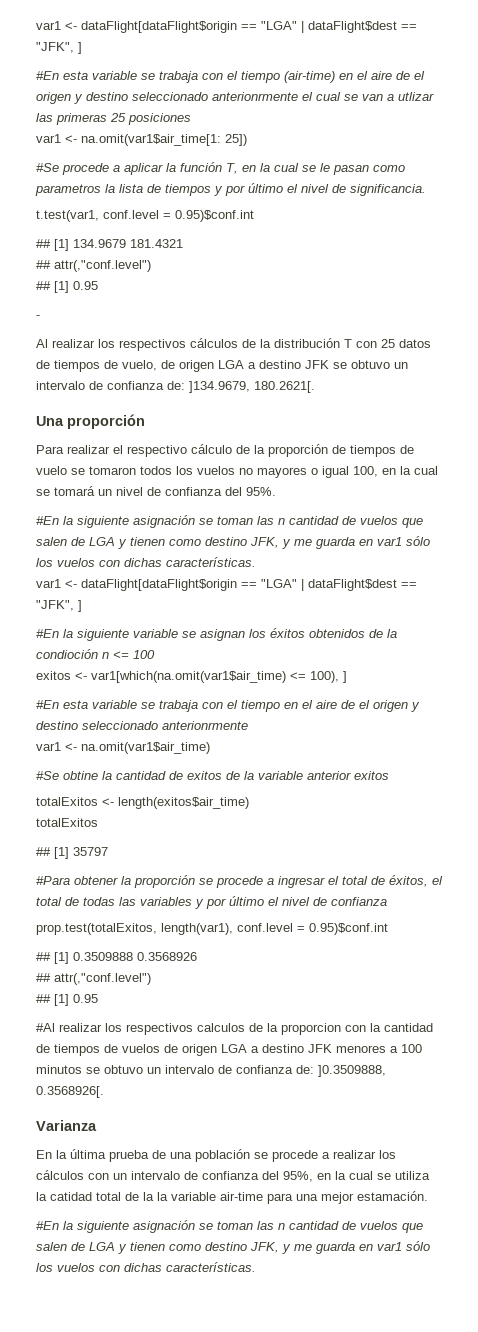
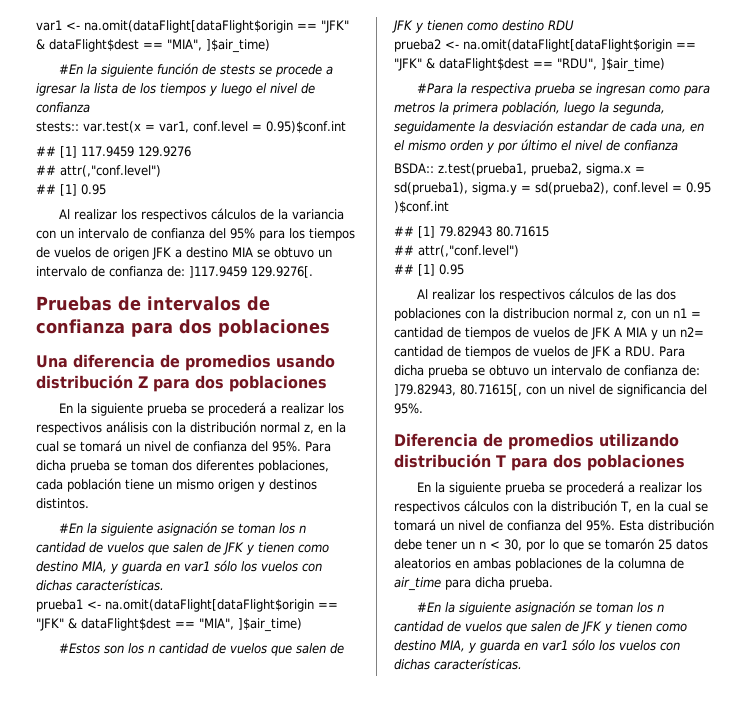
[36,21,417,33] [36,42,82,54] [36,71,425,83] [36,92,434,104] [36,113,191,125] [36,134,247,146] [36,162,405,175] [35,184,101,196] var1 <- dataFlight[dataFlight$origin == "LGA" | dataFlight$dest == "JFK", ] // #En esta variable se trabaja con el tiempo (air-time) en el aire de el origen y destino seleccionado anterionrmente el cual se van a utlizar las primeras 25 posiciones // var1 <- na.omit(var1$air_time[1: 25]) // #Se procede a aplicar la función T, en la cual se le pasan como parametros -> [36,20,349,33] [36,39,270,53] [58,63,333,77] [36,83,77,96] var1 <- na.omit(dataFlight[dataFlight$origin == "JFK" & dataFlight$dest == "MIA", ]$air_time) // #En la siguiente función de stests se procede a igresar
(161, 188) none -> [140,83,156,94] los
[225,183,426,196] [36,210,254,222] [36,239,183,251] [36,260,151,272] [36,281,98,293] [36,315,40,319] por último el nivel de significancia. // t.test(var1, conf.level = 0.95)$conf.int // ## [1] 134.9679 181.4321 // ## attr(,"conf.level") // ## [1] 0.95 // - -> [221,83,315,96] [36,102,90,113] [36,121,346,133] [36,146,191,158] [36,165,161,177] [36,184,106,196] luego el nivel de confianza // stests:: var.test(x = var1, conf.level = 0.95)$conf.int // ## [1] 117.9459 129.9276 // ## attr(,"conf.level") // ## [1] 0.95
[274,338,431,348] [36,360,408,372] [36,381,315,393] [36,414,145,429] [36,444,414,457] [36,466,378,478] distribución T con 25 datos de tiempos de vuelo, de origen LGA a destino JFK se obtuvo un intervalo de confianza de: ]134.9679, 180.2621[. // Una proporción // Para realizar el respectivo cálculo de la proporción de tiempos de vuelo se tomaron todos los vuelos no mayores o igual 100, -> [291,209,344,220] [36,228,355,241] [36,247,332,260] [36,266,313,278] [36,296,270,311] [36,319,330,337] [36,354,335,371] [36,375,327,392] [58,402,344,416] [36,421,314,435] variancia con un intervalo de confianza del 95% para los tiempos de vuelos de origen JFK a destino MIA se obtuvo un intervalo de confianza de: ]117.9459 129.9276[. // Pruebas de intervalos de confianza para dos poblaciones // Una diferencia de promedios usando distribución Z para dos poblaciones // En la siguiente prueba se procederá a realizar los respectivos análisis con la distribución normal z,
[36,515,423,528] [36,537,312,549] // #En la siguiente asignación se toman las n cantidad de vuelos que salen de LGA y tienen como destino JFK, y me -> [305,441,331,452] [36,460,329,473] [36,478,317,492] [36,498,89,509] [58,522,306,536] [36,542,329,555] [36,561,119,574] Para dicha prueba se toman dos diferentes poblaciones, cada población tiene un mismo origen y destinos distintos. // #En la siguiente asignación se toman los n cantidad de vuelos que salen de JFK y tienen como destino MIA, y
[36,579,417,591] [36,600,82,612] [36,628,397,641] [36,649,155,659] [36,671,347,683] [36,700,420,712] [36,721,248,730] [36,742,210,754] [36,771,389,780] [36,797,249,809] [36,818,98,827] [36,847,108,859] [36,875,443,888] [36,897,192,906] var1 <- dataFlight[dataFlight$origin == "LGA" | dataFlight$dest == "JFK", ] // #En la siguiente variable se asignan los éxitos obtenidos de la condioción n <= 100 // exitos <- var1[which(na.omit(var1$air_time) <= 100), ] // #En esta variable se trabaja con el tiempo en el aire de el origen y destino seleccionado anterionrmente // var1 <- na.omit(var1$air_time) // #Se obtine la cantidad de exitos de la variable anterior exitos // totalExitos <- length(exitos$air_time) // totalExitos // ## [1] 35797 // #Para obtener la proporción se procede a ingresar el total de éxitos, el total de todas las variables -> [36,599,338,612] [36,618,302,632] [58,643,344,656] [392,20,574,33] [394,39,696,52] [394,58,665,72] [416,83,710,96] [394,101,665,115] [394,120,704,134] [394,140,483,151] prueba1 <- na.omit(dataFlight[dataFlight$origin == "JFK" & dataFlight$dest == "MIA", ]$air_time) // #Estos son los n cantidad de vuelos que salen de JFK y tienen como destino RDU // prueba2 <- na.omit(dataFlight[dataFlight$origin == "JFK" & dataFlight$dest == "RDU", ]$air_time) // #Para la respectiva prueba se ingresan como para metros la primera población, luego la segunda, seguidamente la desviación estandar de cada una, en el mismo orden
[36,923,388,935] [36,952,197,964] [36,973,151,985] [36,994,98,1006] [36,1023,433,1035] [36,1044,422,1056] [36,1065,386,1077] [36,1086,104,1098] [36,1120,97,1131] [36,1149,396,1162] prop.test(totalExitos, length(var1), conf.level = 0.95)$conf.int // ## [1] 0.3509888 0.3568926 // ## attr(,"conf.level") // ## [1] 0.95 // #Al realizar los respectivos calculos de la proporcion con la cantidad de tiempos de vuelos de origen LGA a destino JFK menores a 100 minutos se obtuvo un intervalo de confianza de: ]0.3509888, 0.3568926[. // Varianza // En la última prueba de una población se procede a realizar los -> [394,163,645,176] [394,182,711,195] [394,201,449,213] [394,226,549,238] [394,245,519,257] [394,264,464,276] [416,288,676,302] [394,308,701,321] [394,327,704,340] [394,346,685,359] [394,365,700,378] [394,384,707,397] [394,403,423,414] [394,433,679,450] [394,454,685,471] [416,481,702,495] [394,501,460,514] BSDA:: z.test(prueba1, prueba2, sigma.x = sd(prueba1), sigma.y = sd(prueba2), conf.level = 0.95 )$conf.int // ## [1] 79.82943 80.71615 // ## attr(,"conf.level") // ## [1] 0.95 // Al realizar los respectivos cálculos de las dos poblaciones con la distribucion normal z, con un n1 = cantidad de tiempos de vuelos de JFK A MIA y un n2= cantidad de tiempos de vuelos de JFK a RDU. Para dicha prueba se obtuvo un intervalo de confianza de: ]79.82943, 80.71615[, con un nivel de significancia del 95%. // Diferencia de promedios utilizando distribución T para dos poblaciones // En la siguiente prueba se procederá a realizar los respectivos
[113,1171,430,1182] [36,1191,428,1204] [36,1220,423,1233] [36,1242,312,1254] un intervalo de confianza del 95%, en la cual se utiliza la catidad total de la la variable air-time para una mejor estamación. // #En la siguiente asignación se toman las n cantidad de vuelos que salen de LGA y tienen como destino JFK, y me -> [537,500,708,513] [394,519,714,531] [394,538,708,552] [394,558,684,571] [394,577,553,591] [416,601,664,615] [394,621,687,634] [394,640,477,653] la distribución T, en la cual se tomará un nivel de confianza del 95%. Esta distribución debe tener un n < 30, por lo que se tomarón 25 datos aleatorios en ambas poblaciones de la columna de air_time para dicha prueba. // #En la siguiente asignación se toman los n cantidad de vuelos que salen de JFK y tienen como destino MIA, y

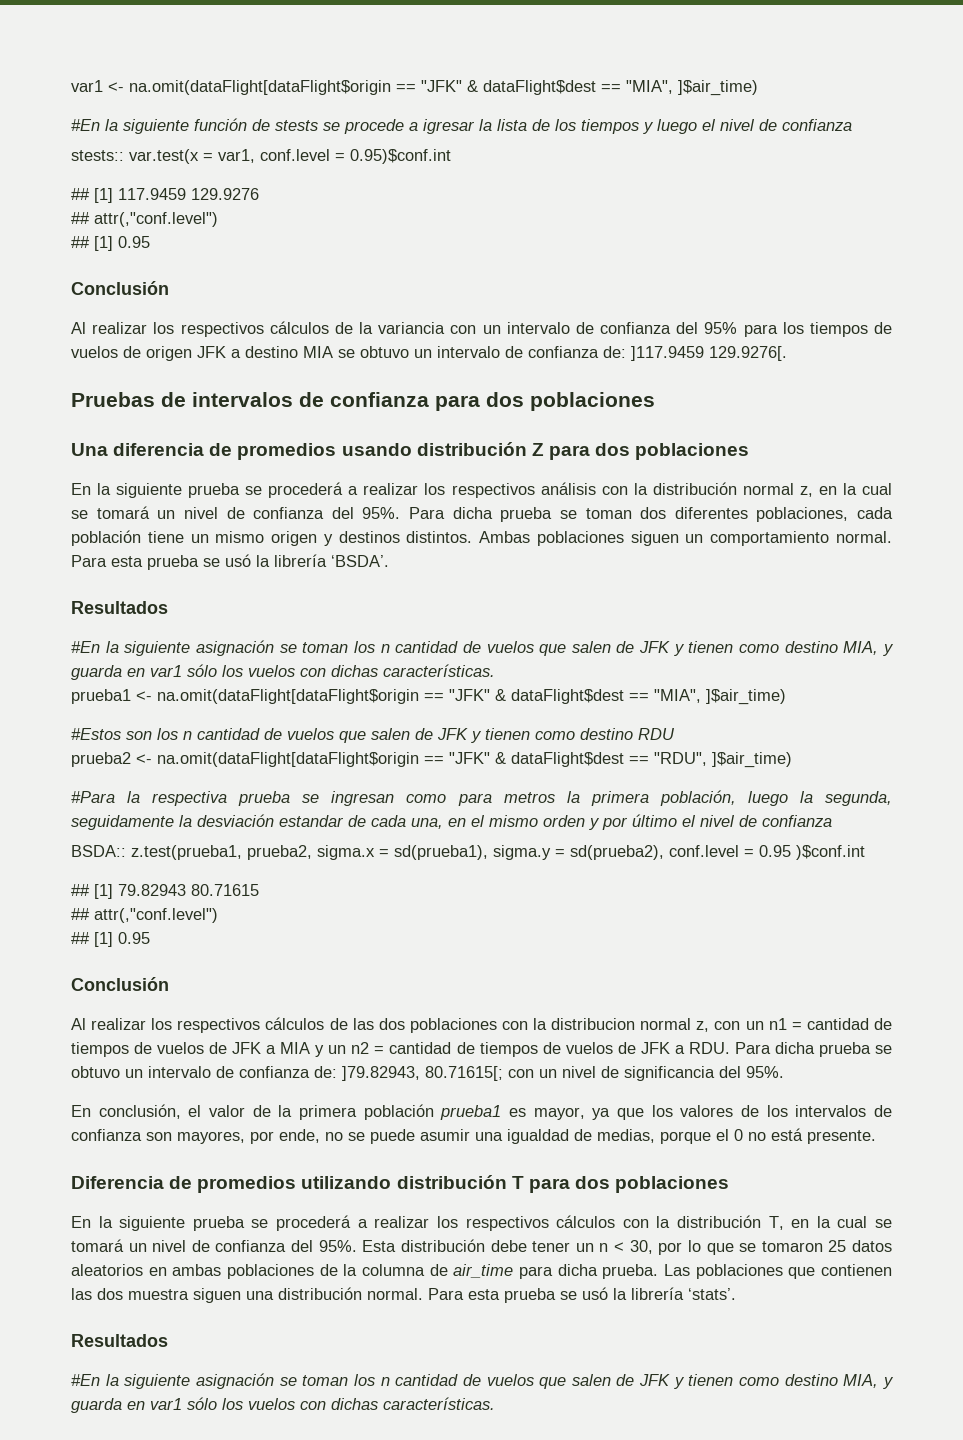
(106, 189) none -> [71,281,169,295] // Conclusión
(89, 503) none -> [479,531,892,546] [71,554,389,570] [71,601,168,614] Ambas poblaciones siguen un comportamiento normal. Para esta prueba se usó la librería ‘BSDA’. // Resultados
(464, 269) none -> [71,977,169,991] // Conclusión
[614,327,622,337] A -> [266,1045,277,1054] a
[680,327,704,337] n2= -> [351,1042,385,1054] n2 =
[460,384,522,396] 80.71615[, -> [425,1066,503,1081] 80.71615[;
(423, 408) none -> [71,1104,892,1120] [71,1128,876,1144] // En conclusión, el valor de la primera población prueba1 es mayor, ya que los valores de los intervalos de confianza son mayores, por ende, no se puede asumir una igualdad de medias, porque el 0 no está presente.
[605,538,654,550] tomarón -> [761,1241,823,1252] tomaron
(553, 583) none -> [664,1264,892,1279] [71,1287,736,1303] [71,1334,168,1347] Las poblaciones que contienen las dos muestra siguen una distribución normal. Para esta prueba se usó la librería ‘stats’. // Resultados

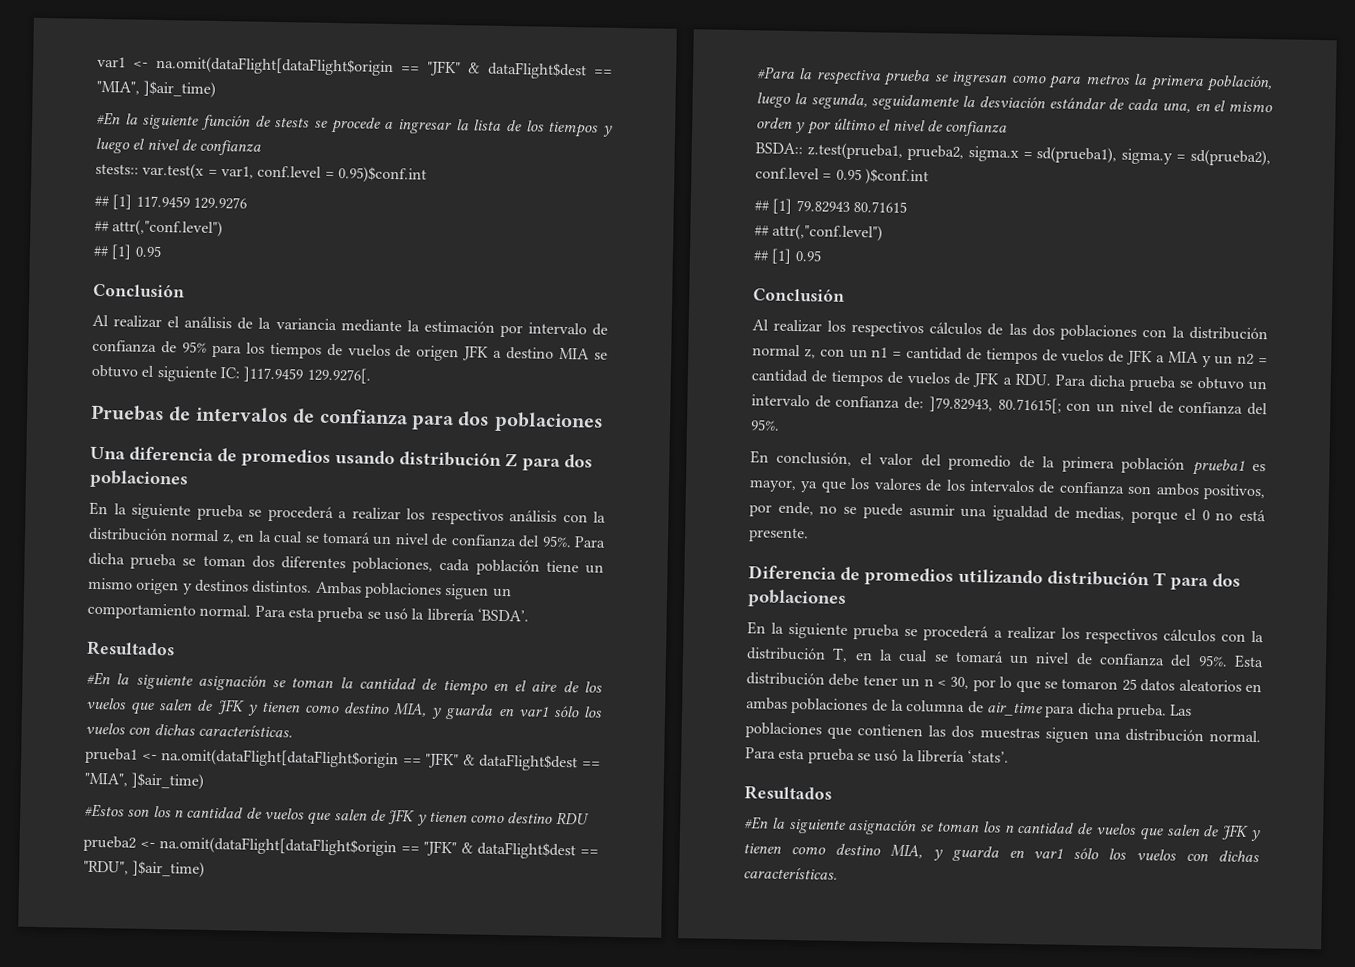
[423,119,475,134] igresar -> [398,119,452,135] ingresar
[153,321,699,337] los respectivos cálculos de la variancia con un intervalo de confianza del -> [167,316,608,338] [92,339,177,354] el análisis de la variancia mediante la estimación por intervalo de confianza de
[414,346,626,358] un intervalo de confianza de: -> [141,365,240,383] el siguiente IC:
[353,641,481,653] los n cantidad de -> [339,677,603,696] la cantidad de tiempo en el aire de los
[279,815,344,827] estandar -> [1048,97,1106,110] estándar
[551,1018,636,1030] distribucion -> [1189,326,1268,341] distribución
[624,1066,715,1081] significancia -> [1178,401,1244,415] confianza
(245, 1111) none -> [920,454,1012,471] del promedio
[177,1131,245,1144] mayores, -> [1155,483,1266,501] ambos positivos,
[128,1289,189,1300] muestra -> [979,727,1040,740] muestras

